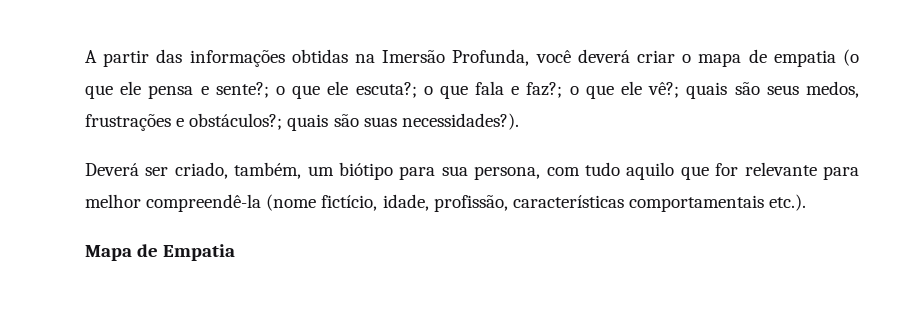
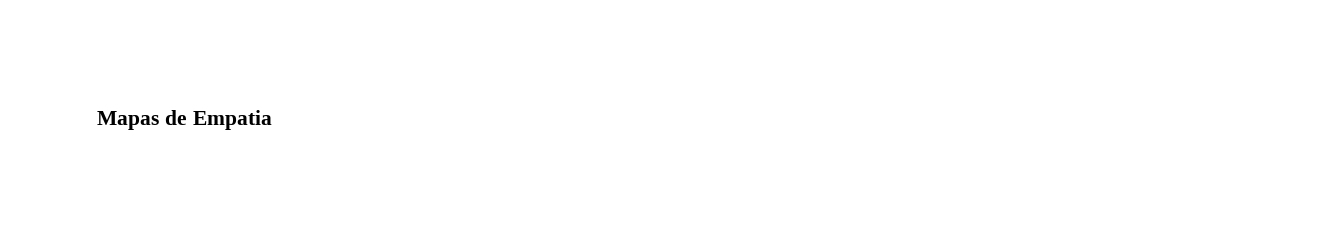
[85,49,860,67] [85,81,859,99] [85,113,519,131] [85,162,859,180] [85,194,807,212] [85,245,132,261] A partir das informações obtidas na Imersão Profunda, você deverá criar o mapa de empatia (o que ele pensa e sente?; o que ele escuta?; o que fala e faz?; o que ele vê?; quais são seus medos, frustrações e obstáculos?; quais são suas necessidades?). // Deverá ser criado, também, um biótipo para sua persona, com tudo aquilo que for relevante para melhor compreendê-la (nome fictício, idade, profissão, características comportamentais etc.). // Mapa -> [97,111,159,130] Mapas

